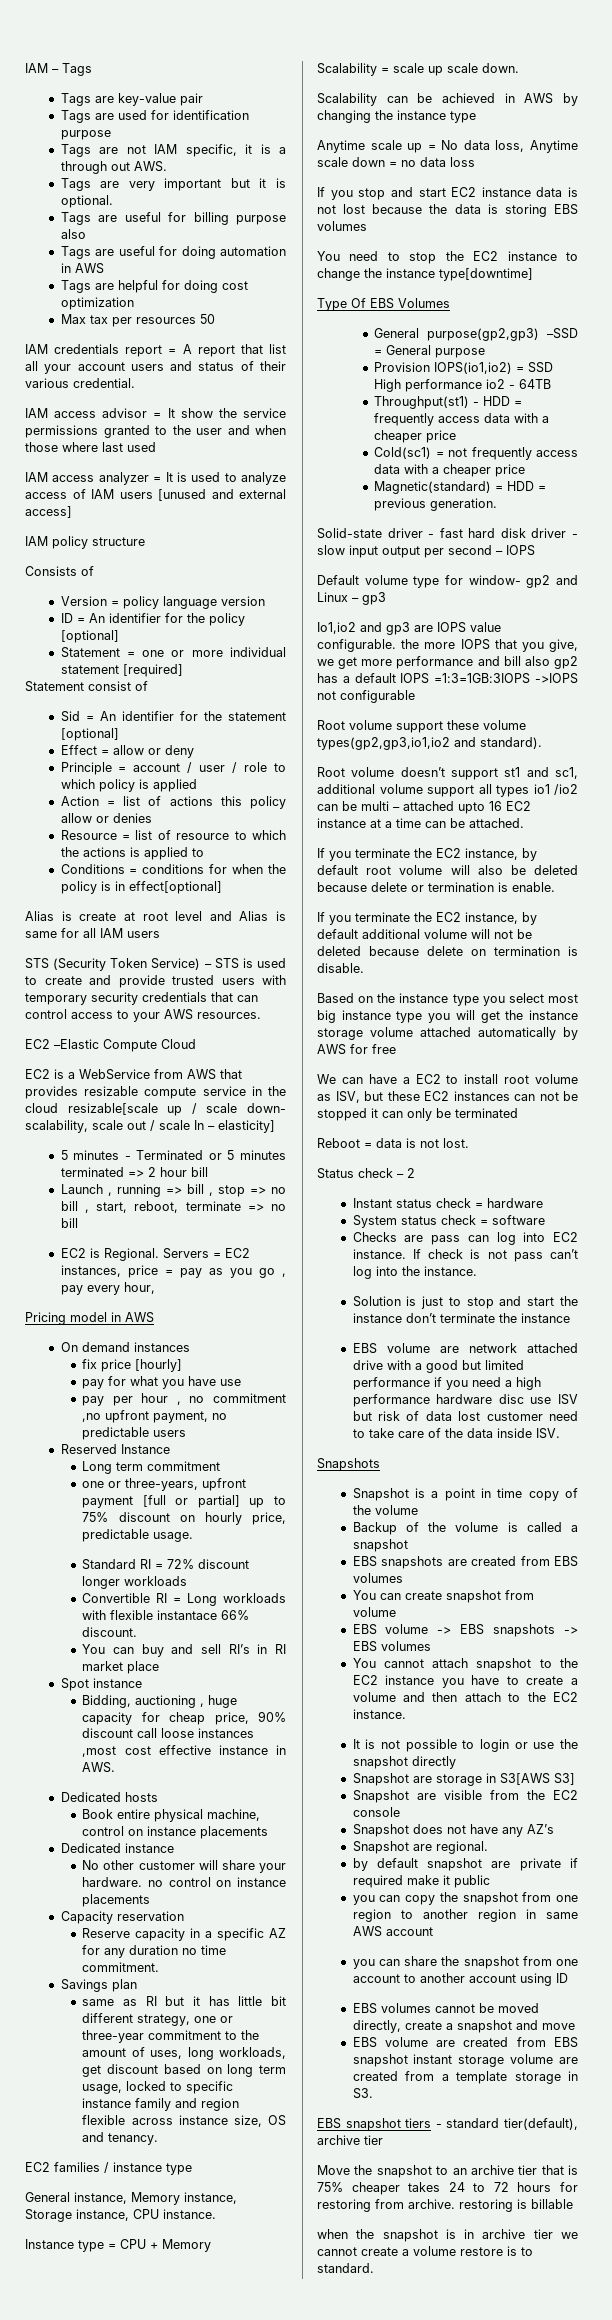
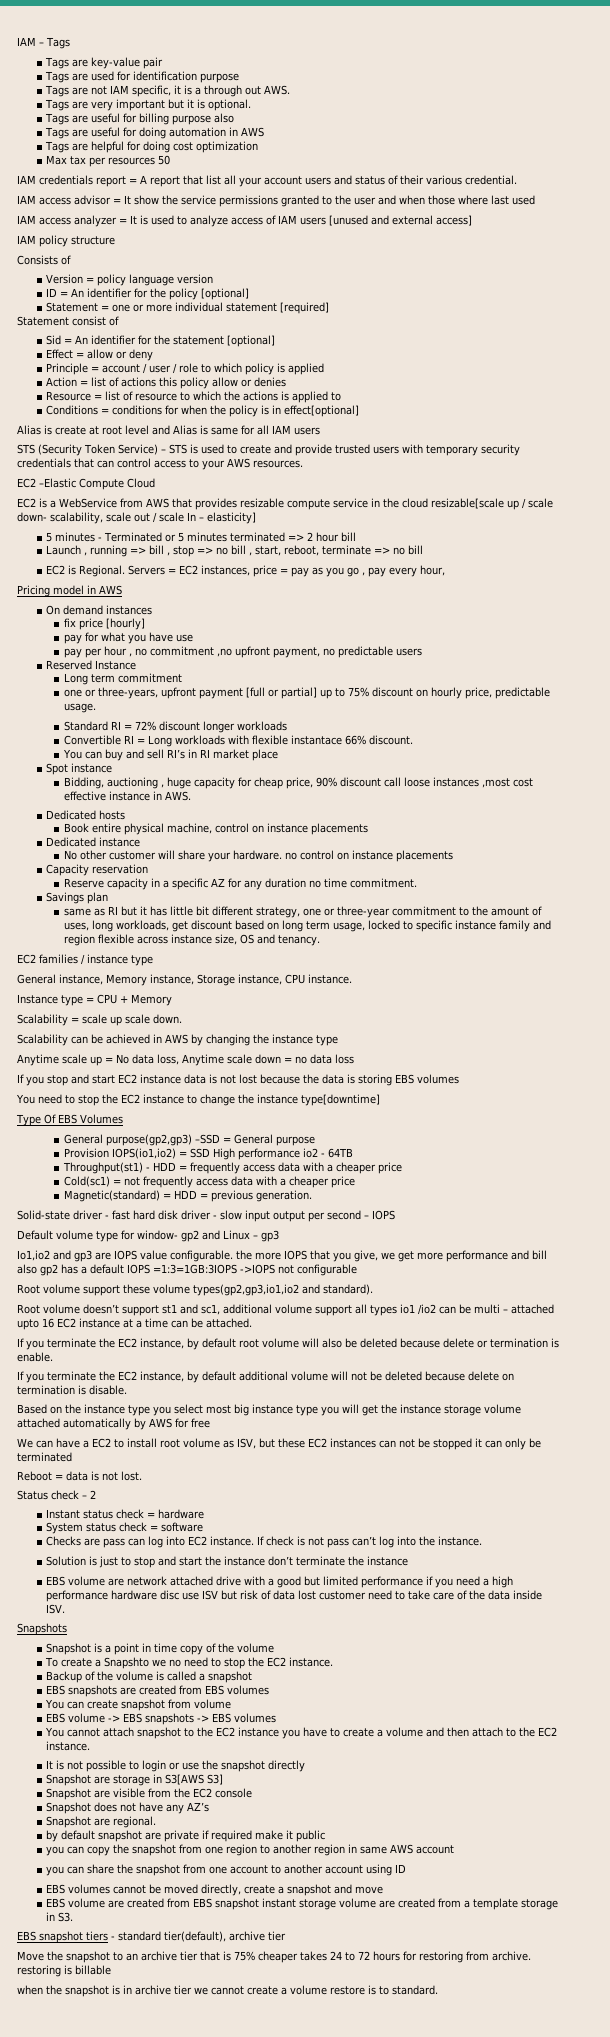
(418, 1510) none -> [45,1657,334,1669] // To create a Snapshto we no need to stop the EC2 instance.

